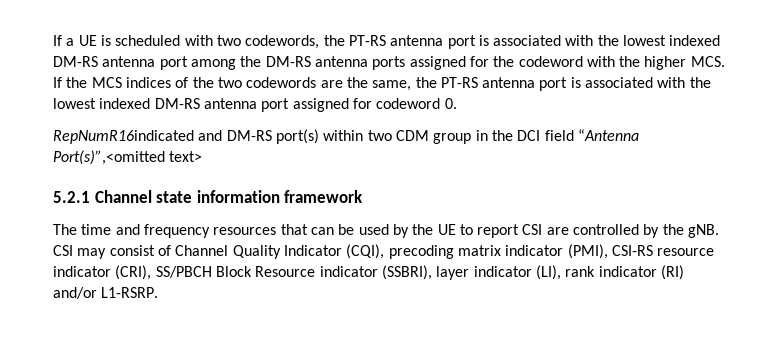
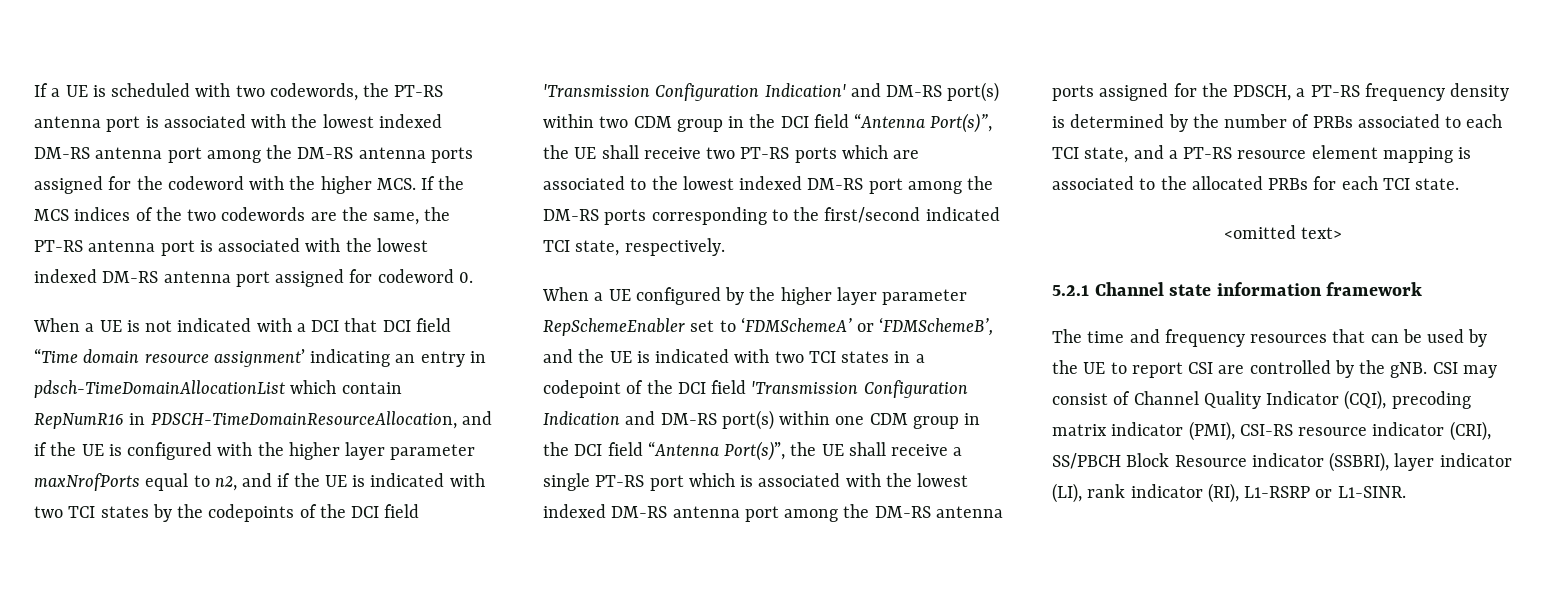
[53,130,194,144] RepNumR16indicated -> [33,318,451,332] [34,348,486,367] [34,380,402,398] [34,411,492,429] [34,442,476,460] [34,473,485,491] [34,504,420,522] [543,83,846,101] When a UE is not indicated with a DCI that DCI field “Time domain resource assignment’ indicating an entry in pdsch-TimeDomainAllocationList which contain RepNumR16 in PDSCH-TimeDomainResourceAllocation, and if the UE is configured with the higher layer parameter maxNrofPorts equal to n2, and if the UE is indicated with two TCI states by the codepoints of the DCI field 'Transmission Configuration Indication'
[53,150,165,165] Port(s)”,<omitted -> [930,113,993,133] [543,145,920,163] [543,176,994,194] [543,207,1000,225] [543,238,725,256] [542,287,968,305] [543,317,994,336] [543,349,925,363] [543,380,968,398] [543,410,981,430] [543,441,963,461] [543,473,969,491] [543,504,1003,522] [1052,83,1510,101] [1052,114,1503,132] [1052,145,1472,163] [1052,176,1460,190] [1223,225,1296,239] Port(s)”, the UE shall receive two PT-RS ports which are associated to the lowest indexed DM-RS port among the DM-RS ports corresponding to the first/second indicated TCI state, respectively. // When a UE configured by the higher layer parameter RepSchemeEnabler set to ‘FDMSchemeA’ or ‘FDMSchemeB’, and the UE is indicated with two TCI states in a codepoint of the DCI field 'Transmission Configuration Indication and DM-RS port(s) within one CDM group in the DCI field “Antenna Port(s)”, the UE shall receive a single PT-RS port which is associated with the lowest indexed DM-RS antenna port among the DM-RS antenna ports assigned for the PDSCH, a PT-RS frequency density is determined by the number of PRBs associated to each TCI state, and a PT-RS resource element mapping is associated to the allocated PRBs for each TCI state. // <omitted
[660,265,684,280] [53,287,159,299] (RI) and/or L1-RSRP. -> [1207,483,1406,503] (RI), L1-RSRP or L1-SINR.

